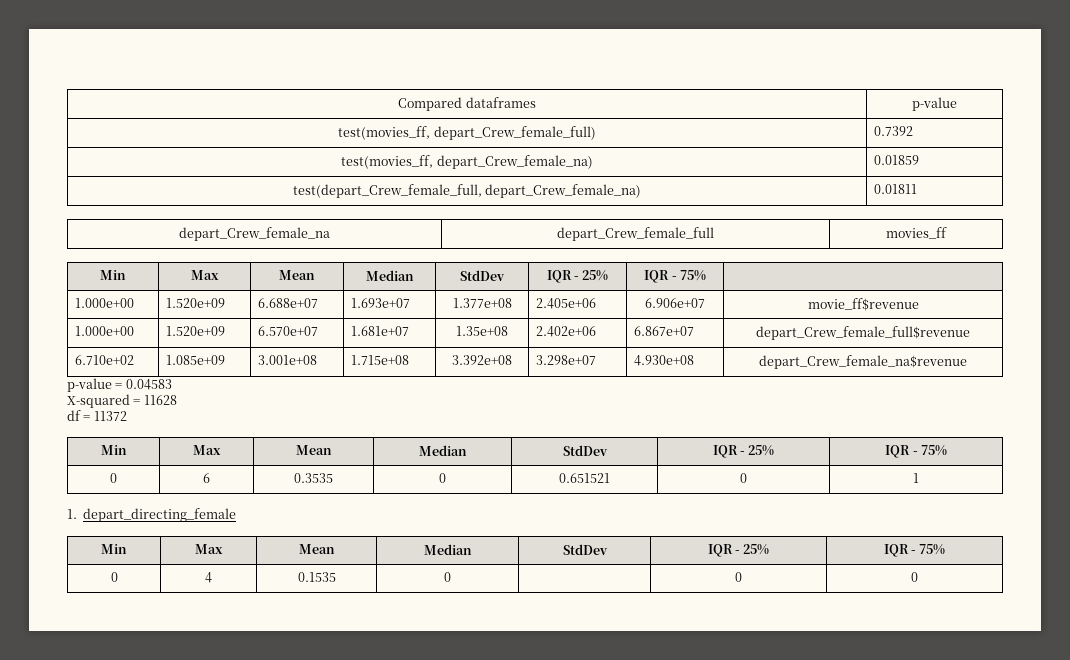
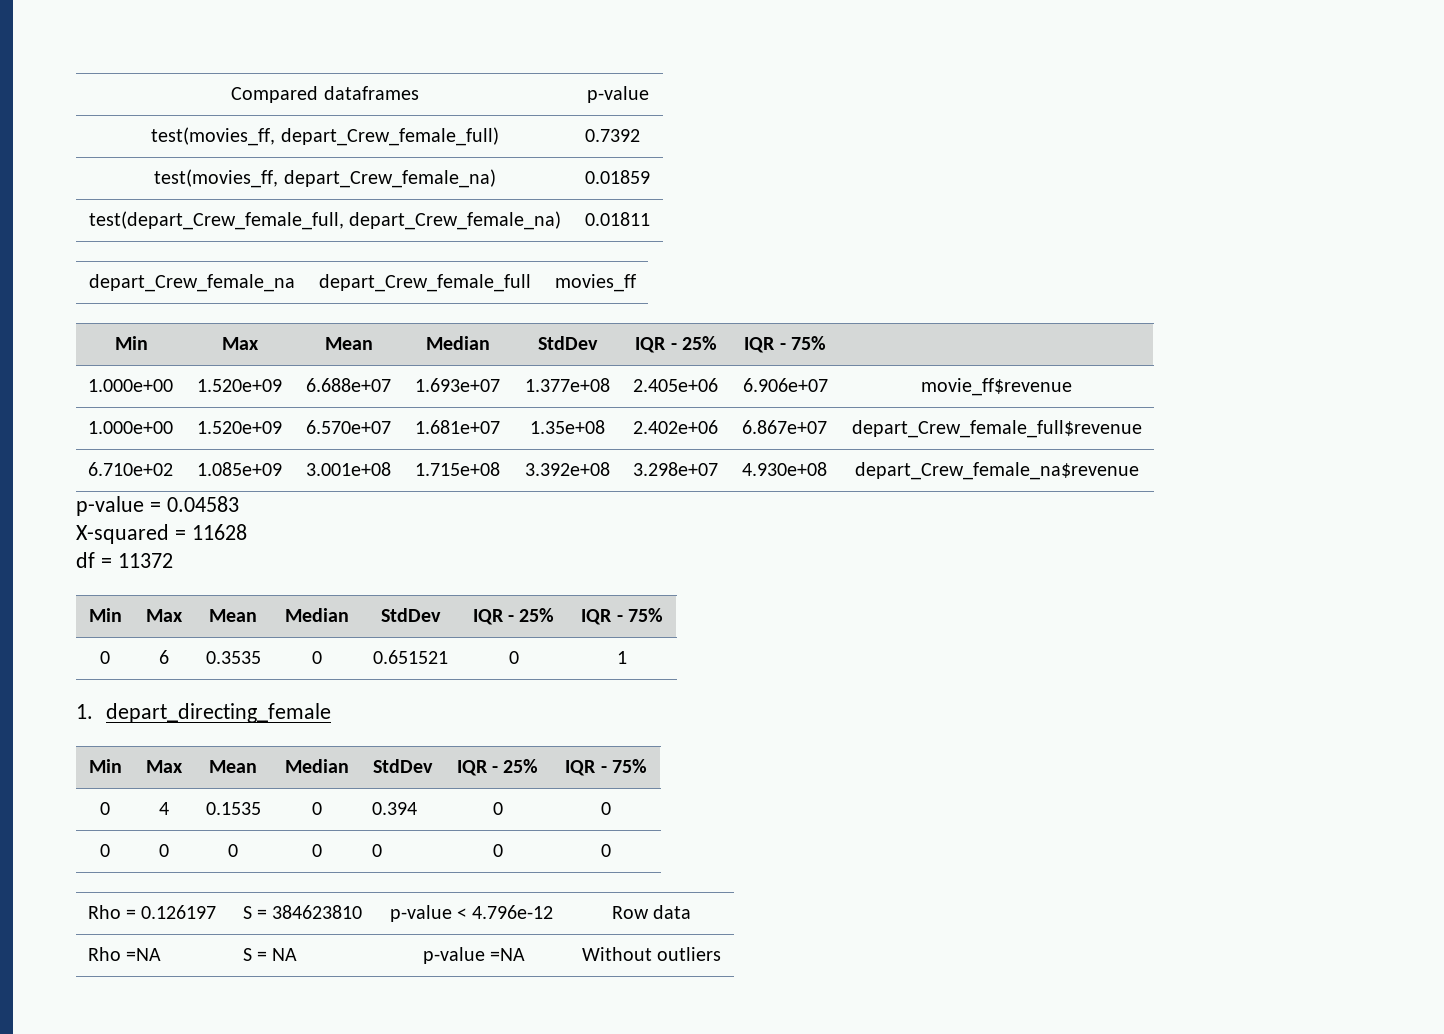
[735,572,742,582] [911,572,918,582] | 0 | 0 -> [371,802,417,815] [492,802,503,815] [601,802,611,815] [100,844,110,857] [158,844,169,857] [228,844,238,857] [311,844,322,857] [371,844,382,857] [492,844,503,857] [601,844,611,857] [87,905,217,919] [242,905,363,919] [389,905,554,922] [611,905,692,919] [87,947,161,961] [242,948,298,961] [422,947,526,964] [581,947,722,961] 0.394 | 0 | 0 // 0 | 0 | 0 | 0 | 0 | 0 | 0 // Rho = 0.126197 | S = 384623810 | p-value < 4.796e-12 | Row data // Rho =NA | S = NA | p-value =NA | Without outliers

